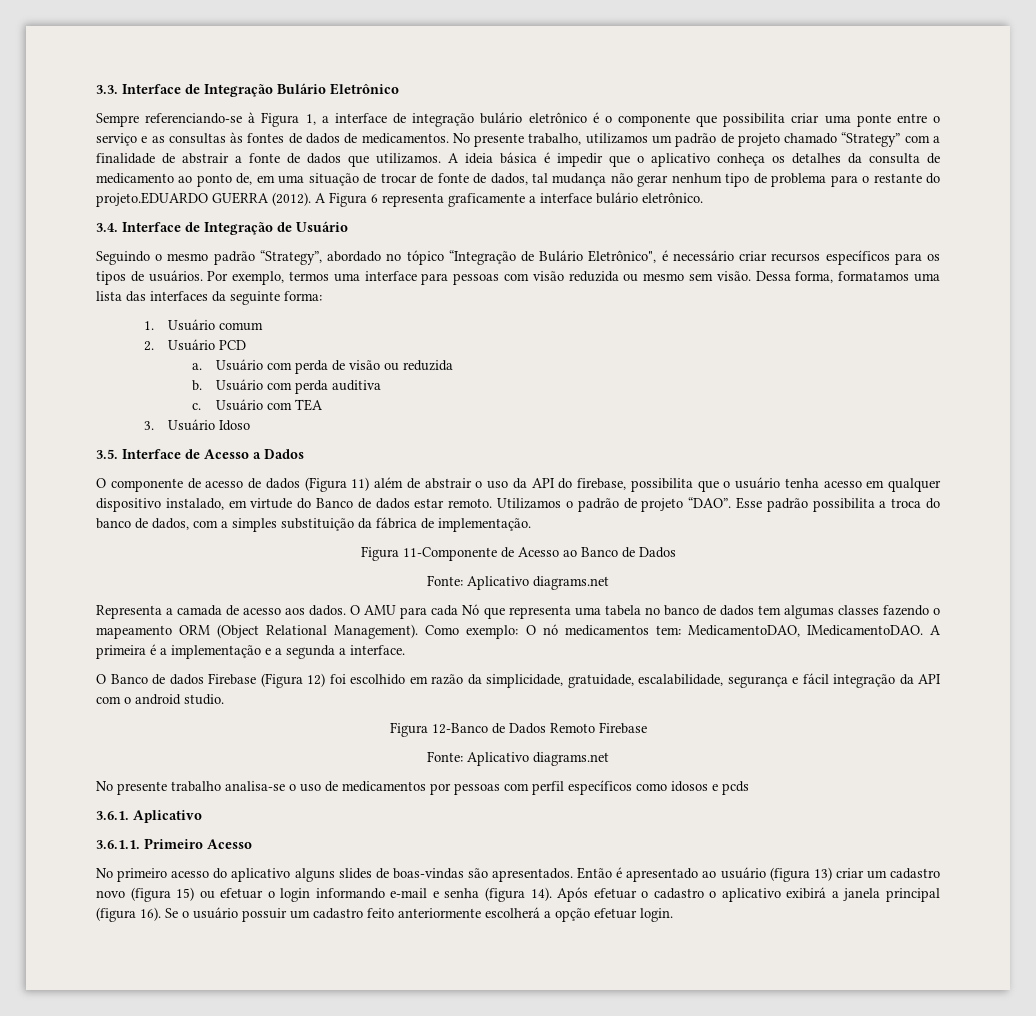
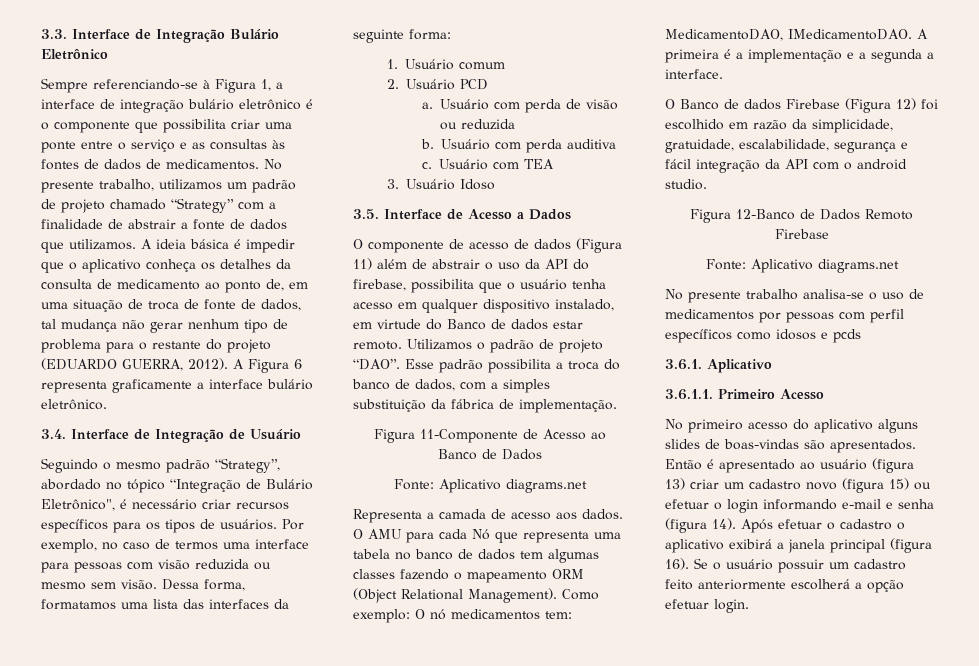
[380,173,417,183] trocar -> [148,301,179,310] troca
[96,192,311,207] projeto.EDUARDO GUERRA (2012). -> [227,339,271,353] [41,358,228,371] projeto (EDUARDO GUERRA, 2012).
(285, 278) none -> [102,539,170,550] no caso de

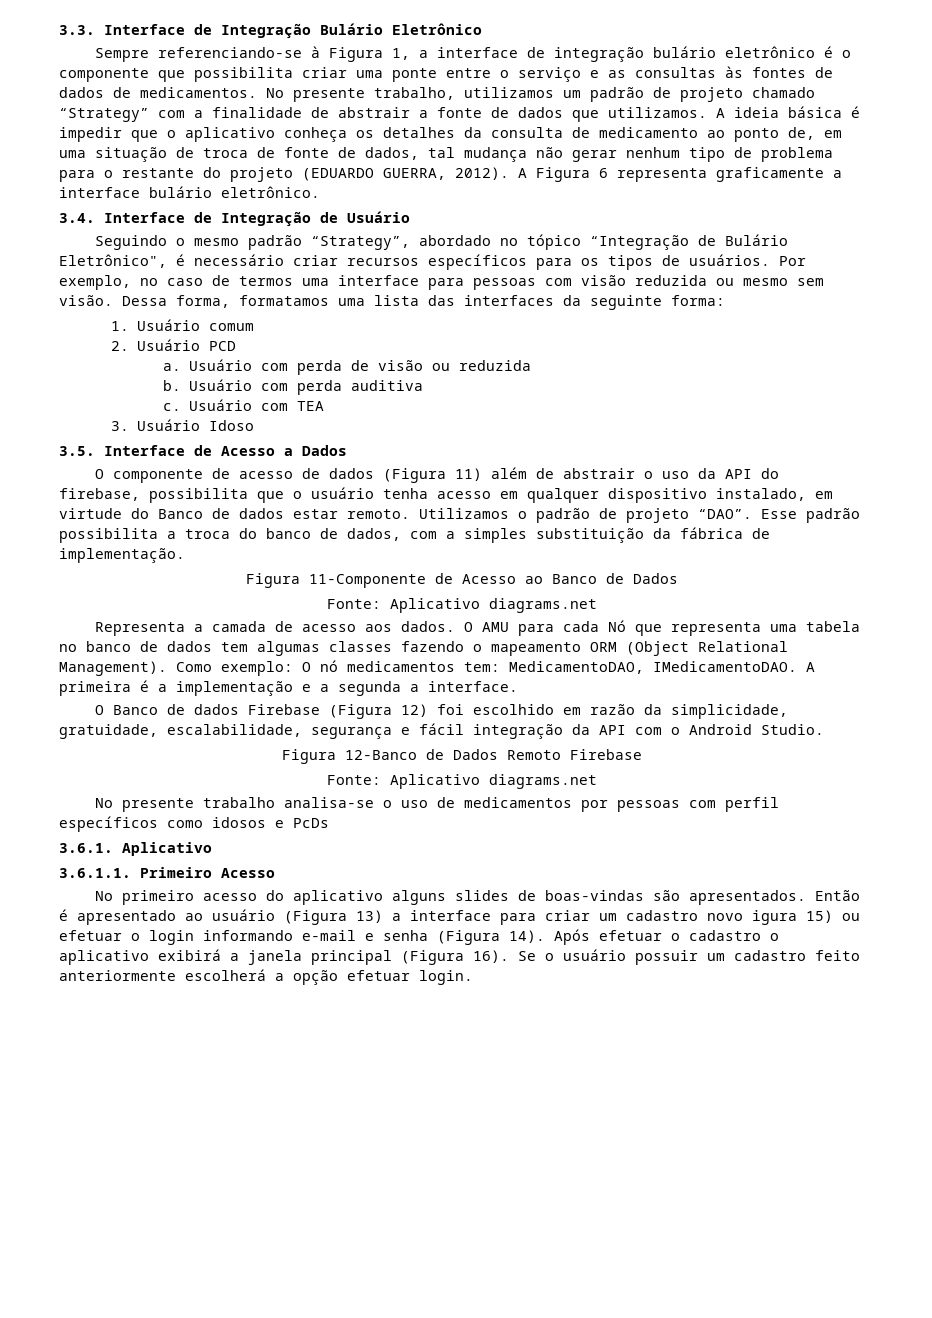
[857,159,907,170] [665,179,707,190] android studio. -> [689,724,824,735] Android Studio.
[833,329,861,343] pcds -> [293,818,329,828] PcDs
[872,458,914,473] [665,478,685,490] (figura 13) -> [284,910,536,925] (Figura 13) a interface para
[842,478,884,493] (figura -> [752,910,797,925] igura
[665,518,707,533] (figura -> [437,930,500,945] (Figura
[890,538,932,553] (figura -> [401,950,464,965] (Figura

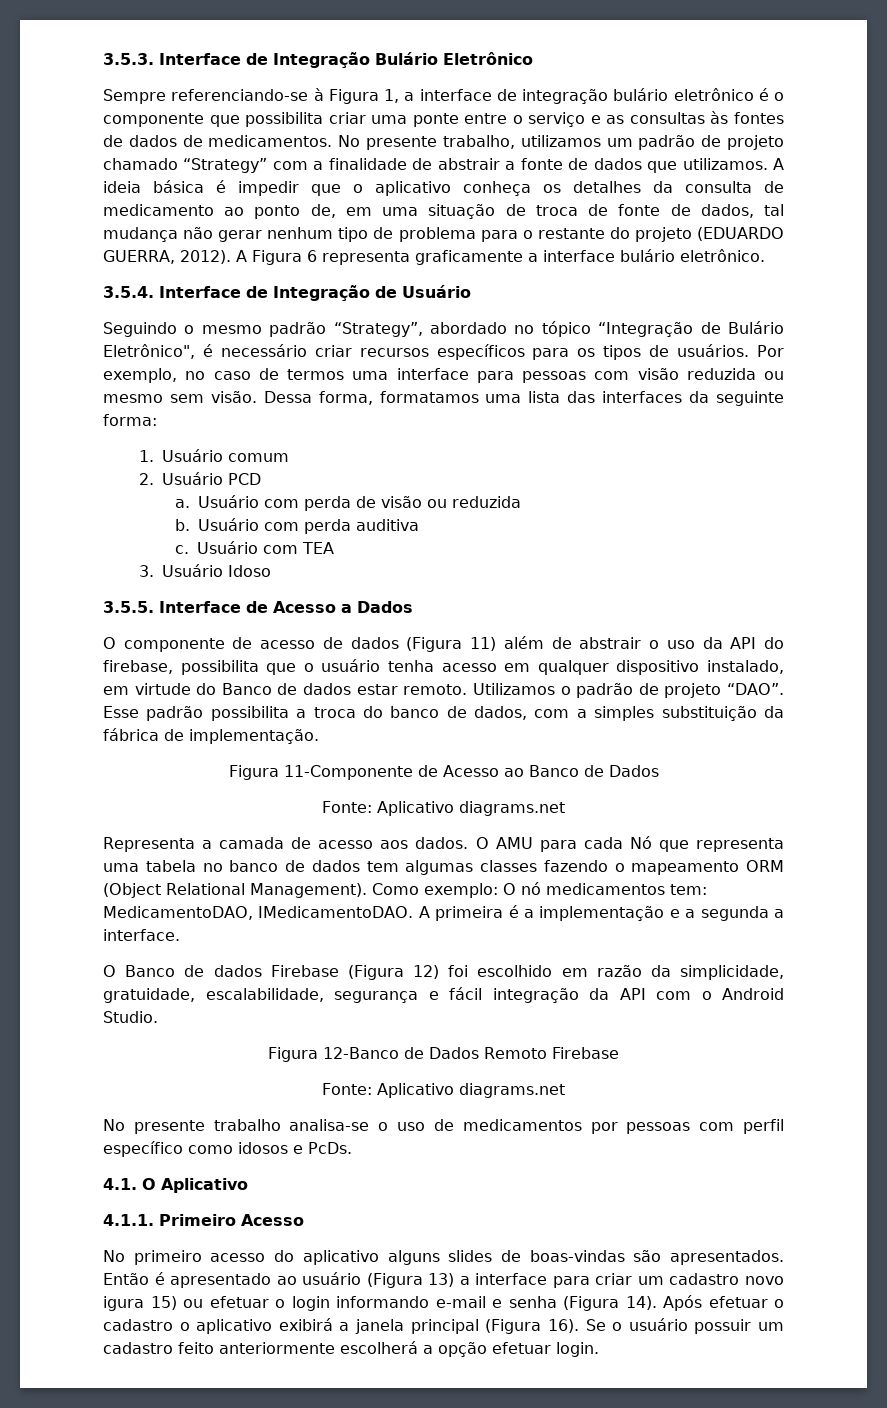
[59,25,95,35] 3.3. -> [103,53,154,65] 3.5.3.
[59,213,95,223] 3.4. -> [103,286,154,298] 3.5.4.
[59,446,95,456] 3.5. -> [103,601,154,613] 3.5.5.
[59,816,158,832] específicos -> [103,1141,183,1157] específico
[293,818,329,828] [59,843,113,853] PcDs // 3.6.1. -> [308,1142,352,1154] [103,1178,156,1190] PcDs. // 4.1. O
[59,868,131,878] 3.6.1.1. -> [103,1214,154,1226] 4.1.1.

